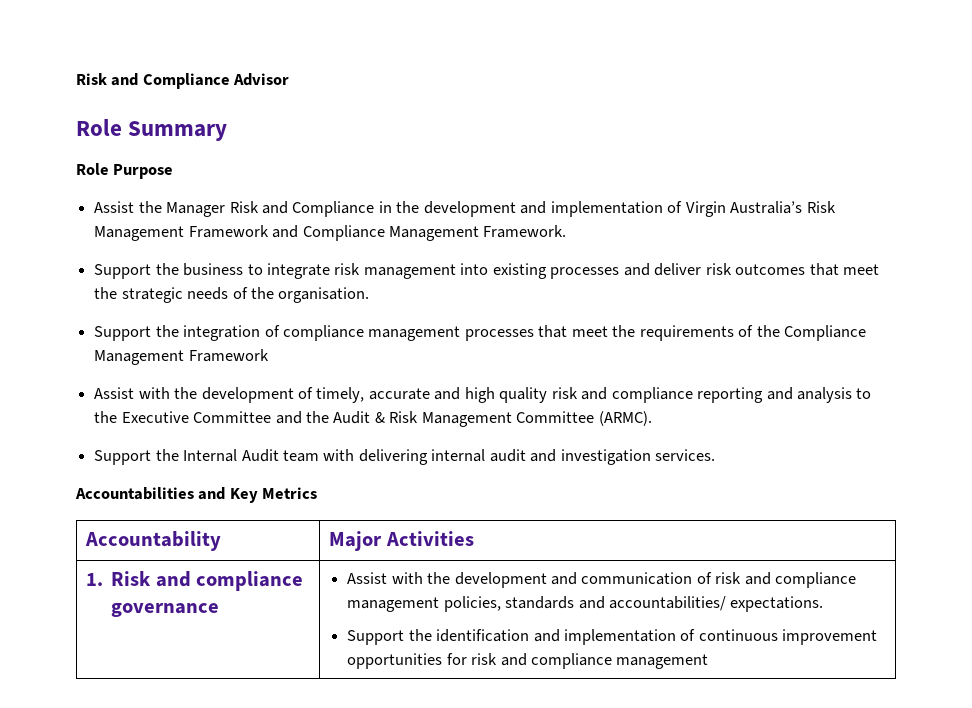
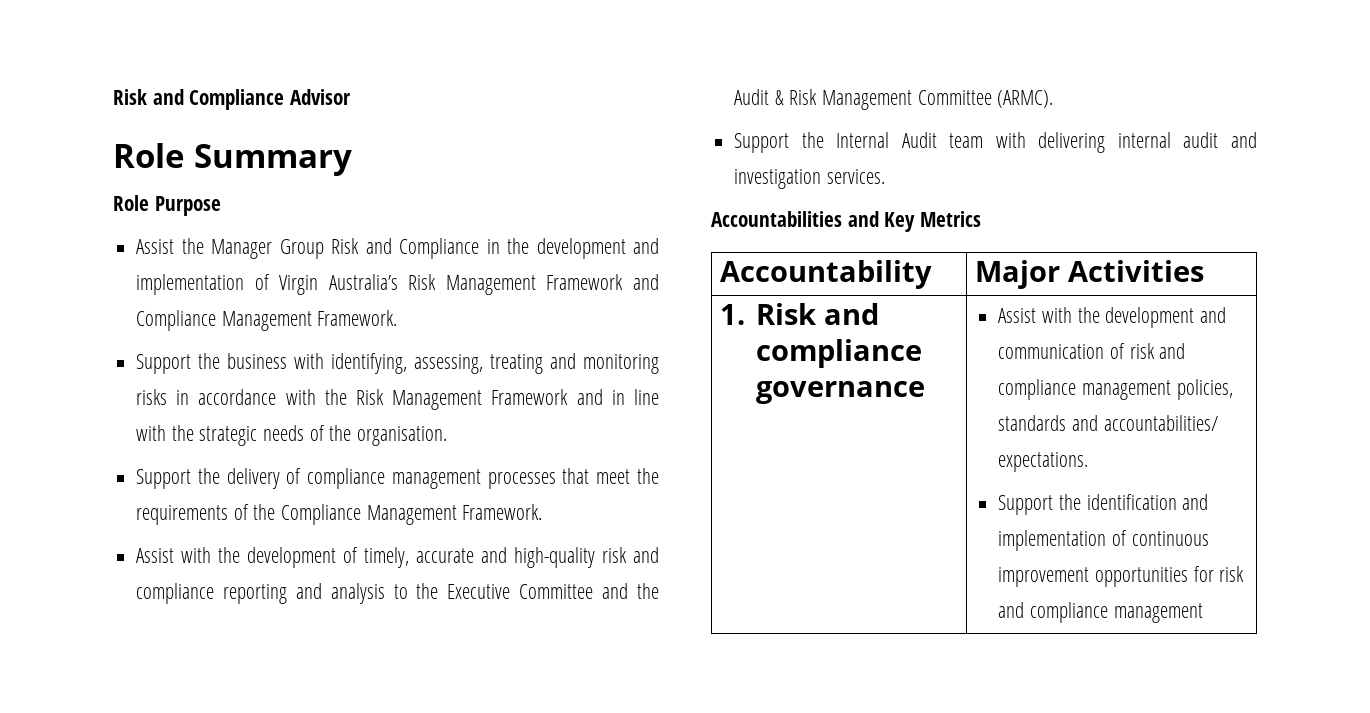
(226, 209) none -> [279,239,324,259] Group
[247,263,879,279] to integrate risk management into existing processes and deliver risk outcomes that meet -> [294,353,659,374] [136,389,659,410] [136,425,167,441] with identifying, assessing, treating and monitoring risks in accordance with the Risk Management Framework and in line with
[183,325,261,341] integration -> [226,468,280,489] delivery
[188,349,269,362] Framework -> [462,504,543,520] Framework.
[464,387,548,403] high quality -> [514,547,596,568] high-quality

